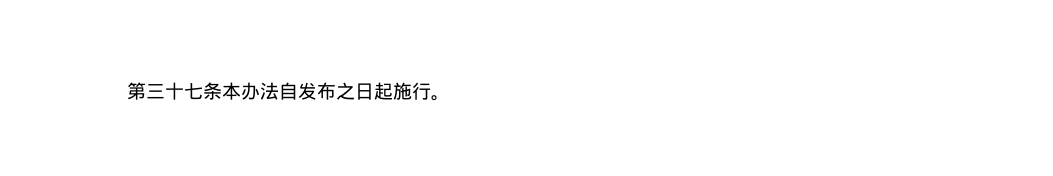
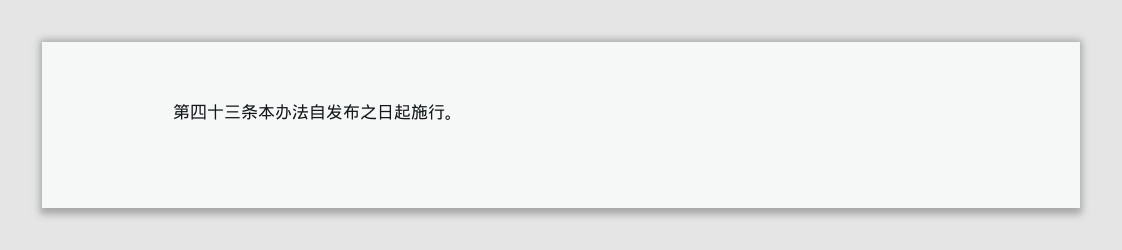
[145,82,203,100] 三十七 -> [189,104,241,120] 四十三

